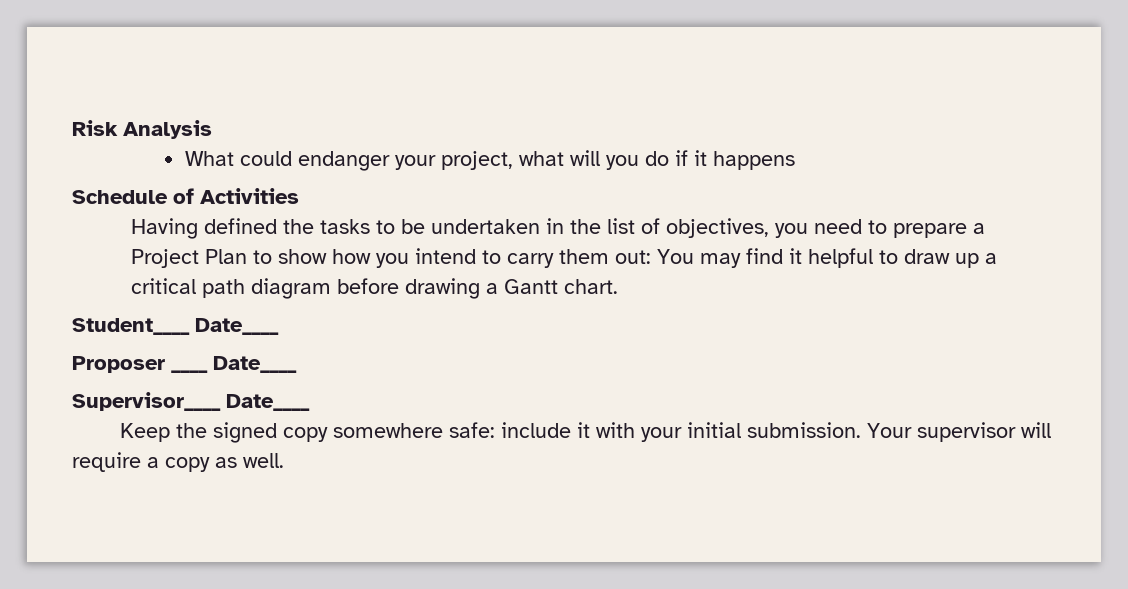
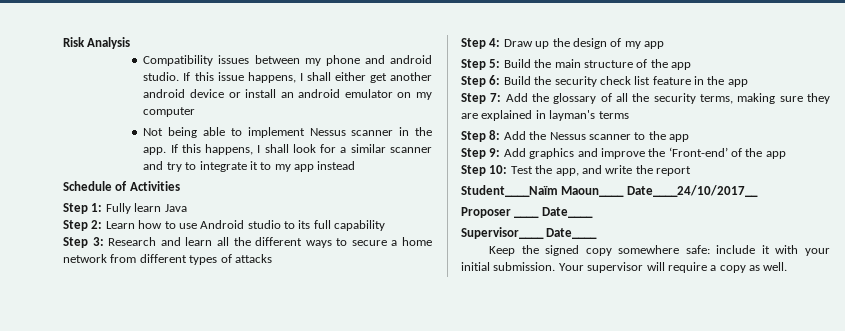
[184,150,795,171] [72,188,299,204] [130,218,985,239] [130,248,997,268] [130,278,618,299] [72,318,279,335] What could endanger your project, what will you do if it happens // Schedule of Activities // Having defined the tasks to be undertaken in the list of objectives, you need to prepare a Project Plan to show how you intend to carry them out: You may find it helpful to draw up a critical path diagram before drawing a Gantt chart. // Student____ Date____ -> [143,55,433,66] [143,72,432,83] [143,89,432,100] [143,107,196,117] [143,127,432,138] [143,144,432,155] [143,161,356,172] [63,181,180,191] [63,203,187,214] [63,220,386,231] [63,237,432,248] [63,254,272,265] [461,38,664,49] [461,59,691,70] [461,75,748,87] [461,93,830,104] [461,110,629,121] [461,130,689,142] [461,147,786,159] [461,165,691,176] [461,185,758,197] Compatibility issues between my phone and android studio. If this issue happens, I shall either get another android device or install an android emulator on my computer // Not being able to implement Nessus scanner in the app. If this happens, I shall look for a similar scanner and try to integrate it to my app instead // Schedule of Activities // Step 1: Fully learn Java // Step 2: Learn how to use Android studio to its full capability // Step 3: Research and learn all the different ways to secure a home network from different types of attacks // Step 4: Draw up the design of my app // Step 5: Build the main structure of the app // Step 6: Build the security check list feature in the app // Step 7: Add the glossary of all the security terms, making sure they are explained in layman's terms // Step 8: Add the Nessus scanner to the app // Step 9: Add graphics and improve the ‘Front-end’ of the app // Step 10: Test the app, and write the report // Student____Naïm Maoun____ Date____24/10/2017__

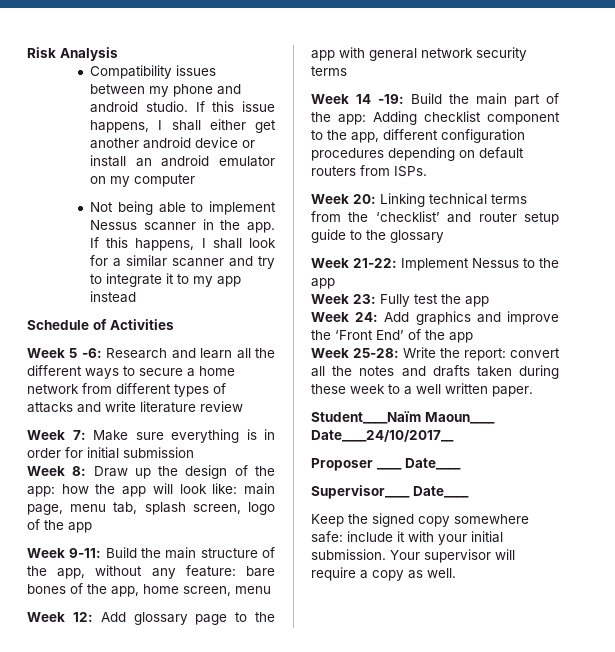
[63,203,187,214] [63,220,386,231] [63,237,104,248] Step 1: Fully learn Java // Step 2: Learn how to use Android studio to its full capability // Step 3: -> [27,348,102,358] Week 5 -6:
[461,38,501,49] // Step 4: -> [77,401,243,413] [27,429,275,443] [27,447,194,459] [27,466,87,476] and write literature review // Week 7: Make sure everything is in order for initial submission // Week 8:
[624,41,664,49] [461,59,501,70] my app // Step 5: -> [254,466,275,476] [27,483,275,497] [27,502,275,515] [27,519,92,533] [27,548,102,558] the app: how the app will look like: main page, menu tab, splash screen, logo of the app // Week 9-11:
[671,62,691,70] [461,75,748,87] [461,93,830,104] [461,110,629,121] [461,130,689,142] [461,148,501,159] app // Step 6: Build the security check list feature in the app // Step 7: Add the glossary of all the security terms, making sure they are explained in layman's terms // Step 8: Add the Nessus scanner to the app // Step 9: -> [57,565,275,579] [27,583,271,597] [27,612,275,625] [311,47,527,61] [311,66,347,76] [311,93,559,107] [311,111,560,125] [311,129,525,143] [311,147,524,161] [311,165,427,177] [311,193,527,207] [311,211,559,225] [311,229,444,243] [311,258,559,271] [311,278,335,289] [311,294,489,307] [311,312,379,322] app, without any feature: bare bones of the app, home screen, menu // Week 12: Add glossary page to the app with general network security terms // Week 14 -19: Build the main part of the app: Adding checklist component to the app, different configuration procedures depending on default routers from ISPs. // Week 20: Linking technical terms from the ‘checklist’ and router setup guide to the glossary // Week 21-22: Implement Nessus to the app // Week 23: Fully test the app // Week 24:
[668,147,786,159] [461,165,691,176] ‘Front-end’ of the app // Step 10: Test the app, and write the report -> [335,329,473,343] [311,347,560,361] [311,365,559,379] [311,383,533,397] ‘Front End’ of the app // Week 25-28: Write the report: convert all the notes and drafts taken during these week to a well written paper.

